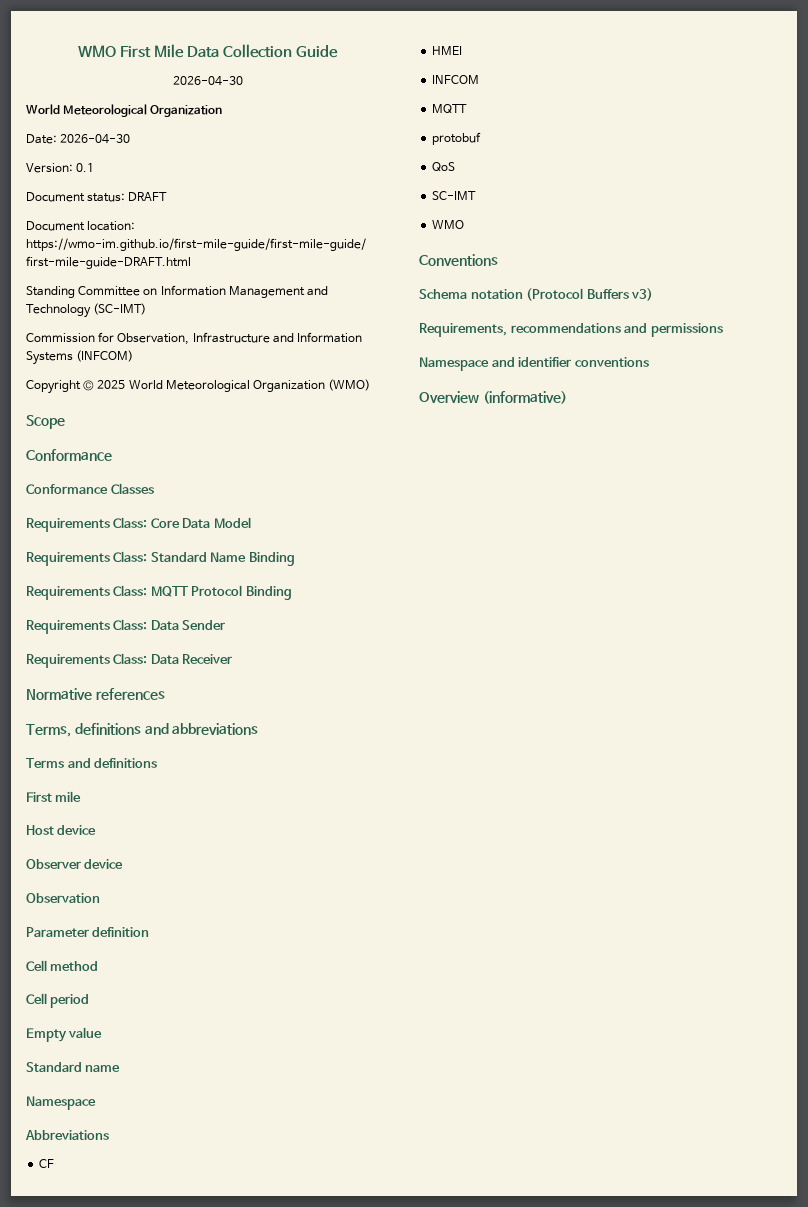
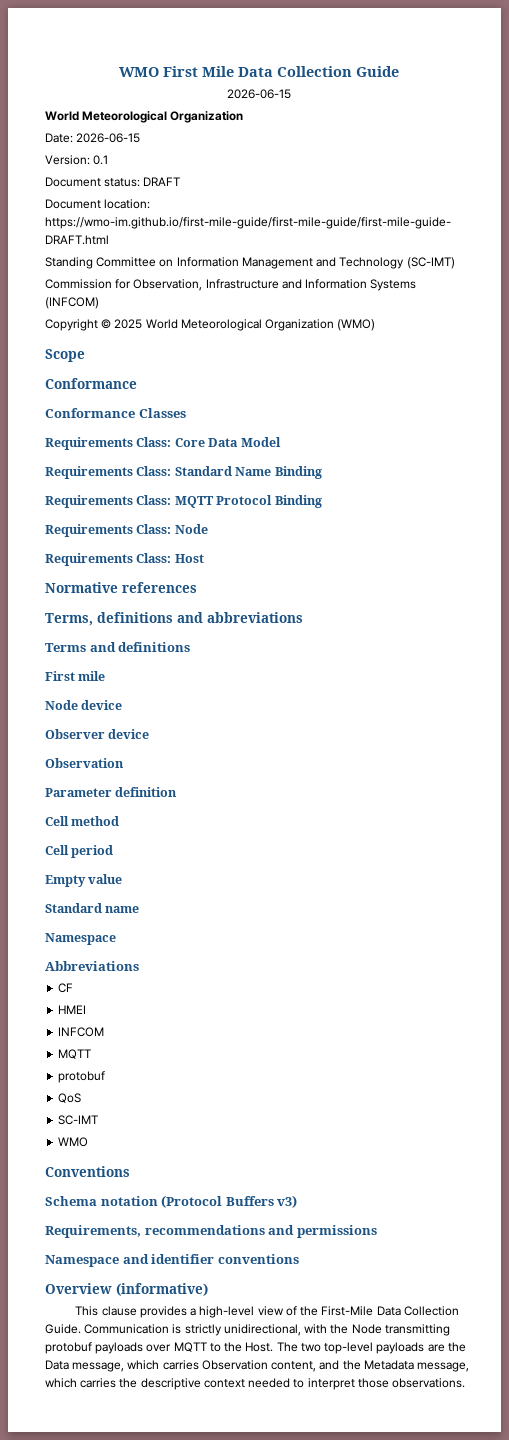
[172,76,243,86] 2026-04-30 -> [227,89,291,99] 2026-06-15
[60,134,131,144] 2026-04-30 -> [76,133,141,143] 2026-06-15
[150,620,226,630] [26,653,233,668] Data Sender // Requirements Class: Data Receiver -> [174,524,208,534] [45,553,204,566] Node // Requirements Class: Host
[26,825,54,835] Host -> [45,700,78,710] Node
(567, 397) none -> [75,1306,459,1318] [45,1324,450,1336] [45,1342,466,1354] [45,1360,470,1372] [45,1378,466,1390] // This clause provides a high-level view of the First-Mile Data Collection Guide. Communication is strictly unidirectional, with the Node transmitting protobuf payloads over MQTT to the Host. The two top-level payloads are the Data message, which carries Observation content, and the Metadata message, which carries the descriptive context needed to interpret those observations.

